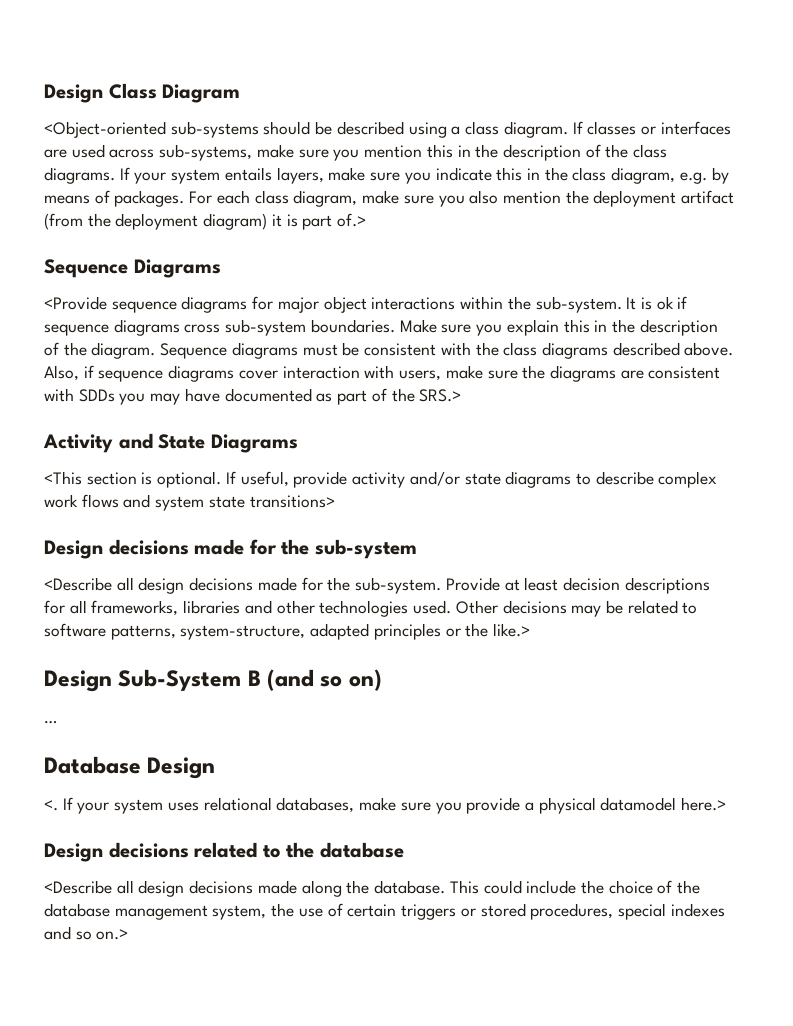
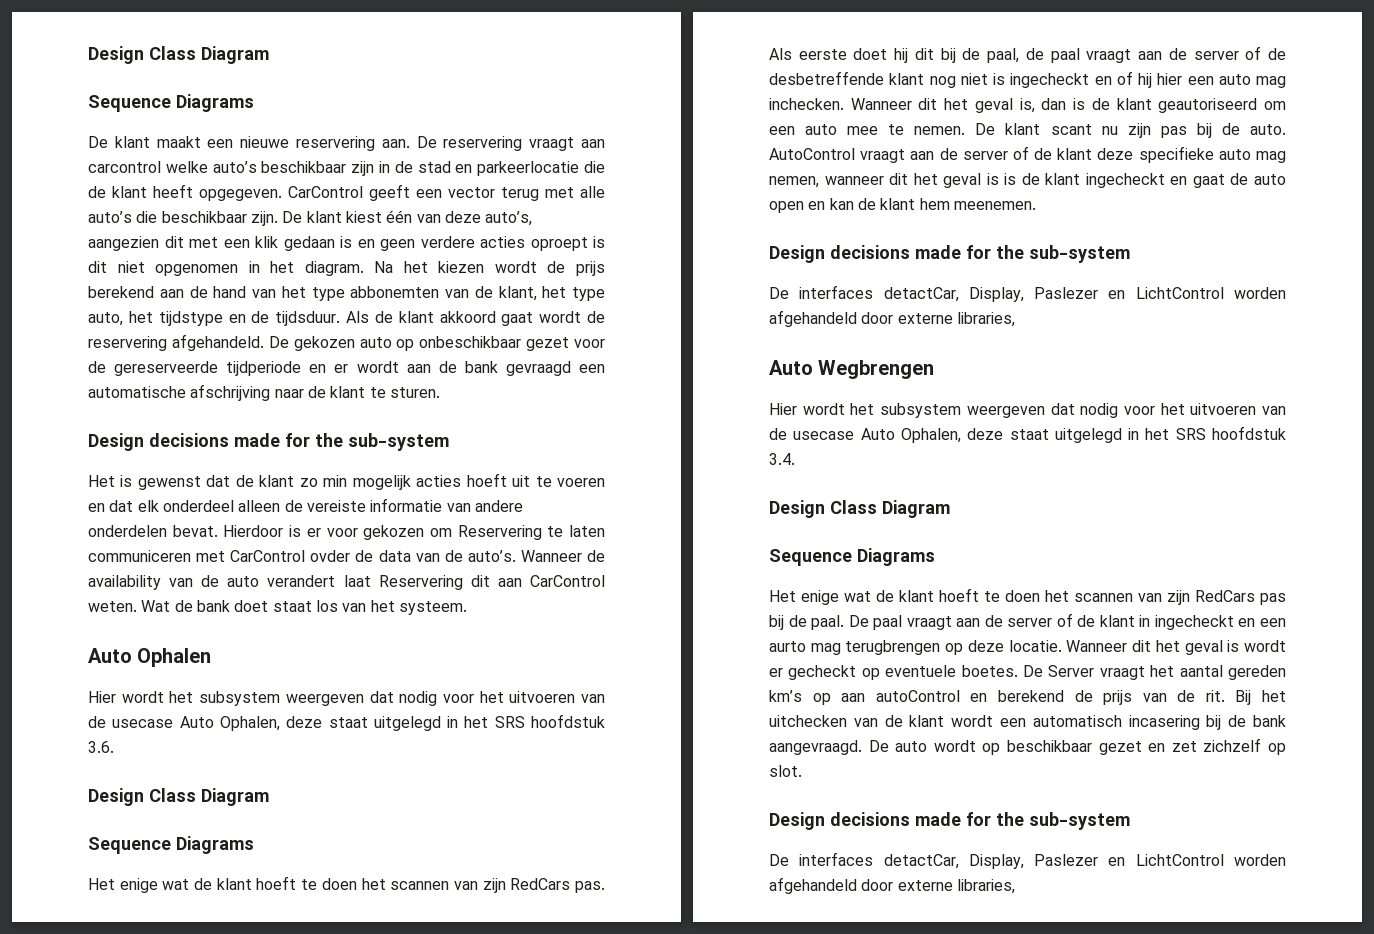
[44,83,241,103] [44,121,731,138] [44,144,668,161] [44,167,729,184] [44,190,735,207] [44,213,367,230] [44,259,221,278] [44,296,688,313] [44,319,718,336] [44,342,734,359] [44,365,721,382] [44,388,462,405] [43,433,298,453] [44,471,718,488] [44,494,335,511] [44,539,417,559] [44,577,710,594] [44,600,698,617] [44,623,531,640] [44,669,382,692] [44,720,57,724] [44,756,216,779] [44,797,727,814] [44,842,404,862] [44,880,701,897] [44,903,725,920] [44,926,129,940] Design Class Diagram // <Object-oriented sub-systems should be described using a class diagram. If classes or interfaces are used across sub-systems, make sure you mention this in the description of the class diagrams. If your system entails layers, make sure you indicate this in the class diagram, e.g. by means of packages. For each class diagram, make sure you also mention the deployment artifact (from the deployment diagram) it is part of.> // Sequence Diagrams // <Provide sequence diagrams for major object interactions within the sub-system. It is ok if sequence diagrams cross sub-system boundaries. Make sure you explain this in the description of the diagram. Sequence diagrams must be consistent with the class diagrams described above. Also, if sequence diagrams cover interaction with users, make sure the diagrams are consistent with SDDs you may have documented as part of the SRS.> // Activity and State Diagrams // <This section is optional. If useful, provide activity and/or state diagrams to describe complex work flows and system state transitions> // Design decisions made for the sub-system // <Describe all design decisions made for the sub-system. Provide at least decision descriptions for all frameworks, libraries and other technologies used. Other decisions may be related to software patterns, system-structure, adapted principles or the like.> // Design Sub-System B (and so on) // … // Database Design // <. If your system uses relational databases, make sure you provide a physical datamodel here.> // Design decisions related to the database // <Describe all design decisions made along the database. This could include the choice of the database management system, the use of certain triggers or stored procedures, special indexes and so on.> -> [88,46,269,64] [88,94,254,112] [88,136,605,151] [88,161,605,176] [88,184,605,201] [88,210,533,226] [88,236,605,251] [88,261,606,276] [88,286,605,301] [88,311,605,326] [88,334,605,351] [88,361,606,376] [88,384,440,401] [88,433,449,451] [88,473,605,490] [88,498,523,512] [88,525,605,540] [88,550,606,562] [88,575,605,590] [88,600,467,615] [88,648,212,667] [88,691,605,706] [88,714,605,731] [88,741,114,753] [88,788,269,806] [88,836,254,854] [88,876,605,893] [769,46,1286,63] [769,71,1286,88] [769,98,1286,113] [769,123,1286,138] [769,146,1286,163] [769,173,1286,188] [769,198,1036,213] [769,245,1130,263] [769,285,1286,302] [769,310,1015,327] [769,360,935,379] [769,403,1286,418] [769,426,1286,443] [769,453,795,465] [769,500,950,518] [769,548,935,566] [769,588,1286,605] [769,613,1287,630] [769,640,1286,655] [769,665,1286,680] [769,690,1286,705] [769,715,1286,730] [769,738,1286,755] [769,765,802,777] [769,812,1130,830] [769,852,1286,869] [769,877,1015,894] Design Class Diagram // Sequence Diagrams // De klant maakt een nieuwe reservering aan. De reservering vraagt aan carcontrol welke auto’s beschikbaar zijn in de stad en parkeerlocatie die de klant heeft opgegeven. CarControl geeft een vector terug met alle auto’s die beschikbaar zijn. De klant kiest één van deze auto’s, aangezien dit met een klik gedaan is en geen verdere acties oproept is dit niet opgenomen in het diagram. Na het kiezen wordt de prijs berekend aan de hand van het type abbonemten van de klant, het type auto, het tijdstype en de tijdsduur. Als de klant akkoord gaat wordt de reservering afgehandeld. De gekozen auto op onbeschikbaar gezet voor de gereserveerde tijdperiode en er wordt aan de bank gevraagd een automatische afschrijving naar de klant te sturen. // Design decisions made for the sub-system // Het is gewenst dat de klant zo min mogelijk acties hoeft uit te voeren en dat elk onderdeel alleen de vereiste informatie van andere onderdelen bevat. Hierdoor is er voor gekozen om Reservering te laten communiceren met CarControl ovder de data van de auto’s. Wanneer de availability van de auto verandert laat Reservering dit aan CarControl weten. Wat de bank doet staat los van het systeem. // Auto Ophalen // Hier wordt het subsystem weergeven dat nodig voor het uitvoeren van de usecase Auto Ophalen, deze staat uitgelegd in het SRS hoofdstuk 3.6. // Design Class Diagram // Sequence Diagrams // Het enige wat de klant hoeft te doen het scannen van zijn RedCars pas. Als eerste doet hij dit bij de paal, de paal vraagt aan de server of de desbetreffende klant nog niet is ingecheckt en of hij hier een auto mag inchecken. Wanneer dit het geval is, dan is de klant geautoriseerd om een auto mee te nemen. De klant scant nu zijn pas bij de auto. AutoControl vraagt aan de server of de klant deze specifieke auto mag nemen, wanneer dit het geval is is de klant ingecheckt en gaat de auto open en kan de klant hem meenemen. // Design decisions made for the sub-system // De interfaces detactCar, Display, Paslezer en LichtControl worden afgehandeld door externe libraries, // Auto Wegbrengen // Hier wordt het subsystem weergeven dat nodig voor het uitvoeren van de usecase Auto Ophalen, deze staat uitgelegd in het SRS hoofdstuk 3.4. // Design Class Diagram // Sequence Diagrams // Het enige wat de klant hoeft te doen het scannen van zijn RedCars pas bij de paal. De paal vraagt aan de server of de klant in ingecheckt en een aurto mag terugbrengen op deze locatie. Wanneer dit het geval is wordt er gecheckt op eventuele boetes. De Server vraagt het aantal gereden km’s op aan autoControl en berekend de prijs van de rit. Bij het uitchecken van de klant wordt een automatisch incasering bij de bank aangevraagd. De auto wordt op beschikbaar gezet en zet zichzelf op slot. // Design decisions made for the sub-system // De interfaces detactCar, Display, Paslezer en LichtControl worden afgehandeld door externe libraries,

